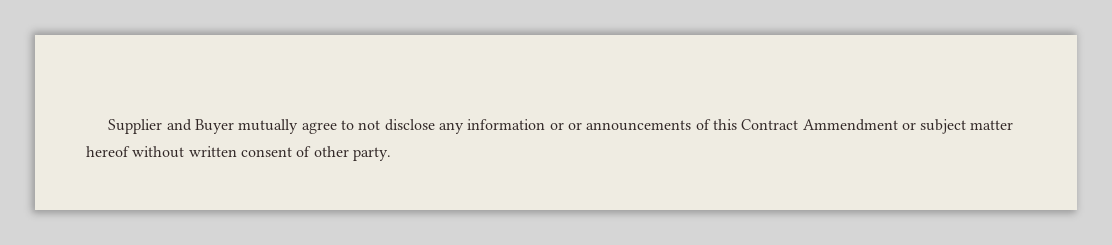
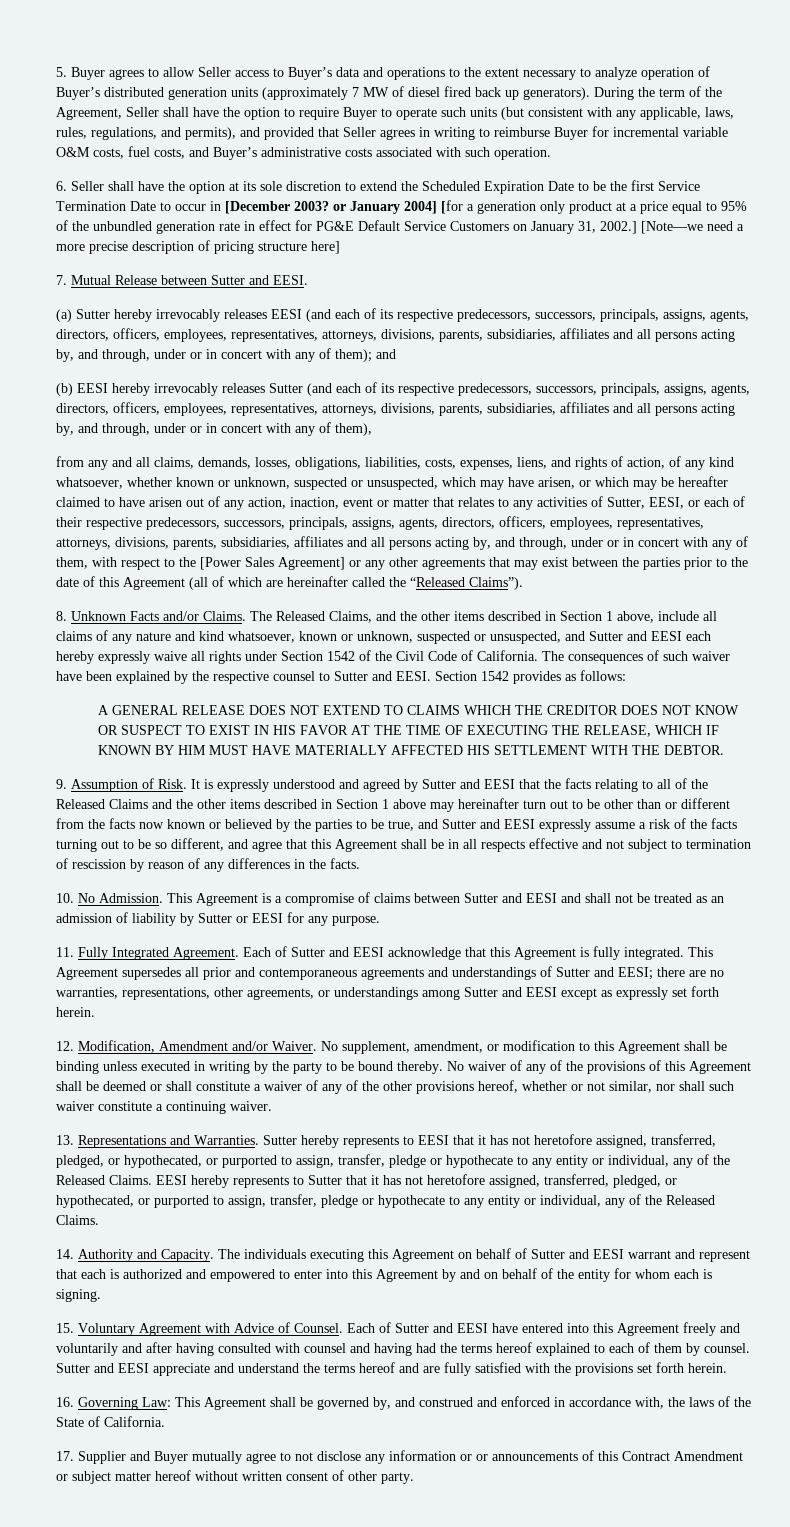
(108, 126) none -> [56,66,710,80] [56,86,722,100] [56,107,734,120] [56,126,728,140] [56,146,551,160] [56,180,700,194] [56,200,747,214] [56,220,744,234] [56,240,340,254] [56,275,308,285] [56,308,749,322] [56,328,735,342] [56,348,396,362] [56,382,750,396] [56,402,735,416] [56,422,372,436] [56,456,734,470] [56,476,728,490] [56,496,745,510] [56,516,704,530] [56,536,748,550] [56,557,748,570] [56,576,523,590] [56,611,717,623] [56,630,711,644] [56,650,730,664] [56,670,626,684] [97,705,739,715] [97,725,719,737] [97,745,724,755] [56,778,708,792] [56,798,730,812] [56,818,737,832] [56,838,751,852] [56,858,360,872] [56,892,724,906] [56,912,380,926] [56,946,713,960] [56,966,724,980] [56,986,719,1000] [56,1007,95,1017] [56,1040,727,1054] [56,1060,751,1074] [56,1080,734,1094] [56,1101,272,1114] [56,1134,716,1148] [56,1154,730,1168] [56,1174,677,1188] [56,1194,715,1208] [56,1215,99,1225] [56,1248,750,1262] [56,1268,712,1282] [56,1289,101,1302] [56,1322,740,1336] [56,1342,750,1356] [56,1362,727,1376] [56,1396,751,1410] [56,1416,165,1427] [56,1451,74,1461] 5. Buyer agrees to allow Seller access to Buyer’s data and operations to the extent necessary to analyze operation of Buyer’s distributed generation units (approximately 7 MW of diesel fired back up generators). During the term of the Agreement, Seller shall have the option to require Buyer to operate such units (but consistent with any applicable, laws, rules, regulations, and permits), and provided that Seller agrees in writing to reimburse Buyer for incremental variable O&M costs, fuel costs, and Buyer’s administrative costs associated with such operation. // 6. Seller shall have the option at its sole discretion to extend the Scheduled Expiration Date to be the first Service Termination Date to occur in [December 2003? or January 2004] [for a generation only product at a price equal to 95% of the unbundled generation rate in effect for PG&E Default Service Customers on January 31, 2002.] [Note—we need a more precise description of pricing structure here] // 7. Mutual Release between Sutter and EESI. // (a) Sutter hereby irrevocably releases EESI (and each of its respective predecessors, successors, principals, assigns, agents, directors, officers, employees, representatives, attorneys, divisions, parents, subsidiaries, affiliates and all persons acting by, and through, under or in concert with any of them); and // (b) EESI hereby irrevocably releases Sutter (and each of its respective predecessors, successors, principals, assigns, agents, directors, officers, employees, representatives, attorneys, divisions, parents, subsidiaries, affiliates and all persons acting by, and through, under or in concert with any of them), // from any and all claims, demands, losses, obligations, liabilities, costs, expenses, liens, and rights of action, of any kind whatsoever, whether known or unknown, suspected or unsuspected, which may have arisen, or which may be hereafter claimed to have arisen out of any action, inaction, event or matter that relates to any activities of Sutter, EESI, or each of their respective predecessors, successors, principals, assigns, agents, directors, officers, employees, representatives, attorneys, divisions, parents, subsidiaries, affiliates and all persons acting by, and through, under or in concert with any of them, with respect to the [Power Sales Agreement] or any other agreements that may exist between the parties prior to the date of this Agreement (all of which are hereinafter called the “Released Claims”). // 8. Unknown Facts and/or Claims. The Released Claims, and the other items described in Section 1 above, include all claims of any nature and kind whatsoever, known or unknown, suspected or unsuspected, and Sutter and EESI each hereby expressly waive all rights under Section 1542 of the Civil Code of California. The consequences of such waiver have been explained by the respective counsel to Sutter and EESI. Section 1542 provides as follows: // A GENERAL RELEASE DOES NOT EXTEND TO CLAIMS WHICH THE CREDITOR DOES NOT KNOW OR SUSPECT TO EXIST IN HIS FAVOR AT THE TIME OF EXECUTING THE RELEASE, WHICH IF KNOWN BY HIM MUST HAVE MATERIALLY AFFECTED HIS SETTLEMENT WITH THE DEBTOR. // 9. Assumption of Risk. It is expressly understood and agreed by Sutter and EESI that the facts relating to all of the Released Claims and the other items described in Section 1 above may hereinafter turn out to be other than or different from the facts now known or believed by the parties to be true, and Sutter and EESI expressly assume a risk of the facts turning out to be so different, and agree that this Agreement shall be in all respects effective and not subject to termination of rescission by reason of any differences in the facts. // 10. No Admission. This Agreement is a compromise of claims between Sutter and EESI and shall not be treated as an admission of liability by Sutter or EESI for any purpose. // 11. Fully Integrated Agreement. Each of Sutter and EESI acknowledge that this Agreement is fully integrated. This Agreement supersedes all prior and contemporaneous agreements and understandings of Sutter and EESI; there are no warranties, representations, other agreements, or understandings among Sutter and EESI except as expressly set forth herein. // 12. Modification, Amendment and/or Waiver. No supplement, amendment, or modification to this Agreement shall be binding unless executed in writing by the party to be bound thereby. No waiver of any of the provisions of this Agreement shall be deemed or shall constitute a waiver of any of the other provisions hereof, whether or not similar, nor shall such waiver constitute a continuing waiver. // 13. Representations and Warranties. Sutter hereby represents to EESI that it has not heretofore assigned, transferred, pledged, or hypothecated, or purported to assign, transfer, pledge or hypothecate to any entity or individual, any of the Released Claims. EESI hereby represents to Sutter that it has not heretofore assigned, transferred, pledged, or hypothecated, or purported to assign, transfer, pledge or hypothecate to any entity or individual, any of the Released Claims. // 14. Authority and Capacity. The individuals executing this Agreement on behalf of Sutter and EESI warrant and represent that each is authorized and empowered to enter into this Agreement by and on behalf of the entity for whom each is signing. // 15. Voluntary Agreement with Advice of Counsel. Each of Sutter and EESI have entered into this Agreement freely and voluntarily and after having consulted with counsel and having had the terms hereof explained to each of them by counsel. Sutter and EESI appreciate and understand the terms hereof and are fully satisfied with the provisions set forth herein. // 16. Governing Law: This Agreement shall be governed by, and construed and enforced in accordance with, the laws of the State of California. // 17.
[802,119,898,131] Ammendment -> [674,1451,743,1461] Amendment

